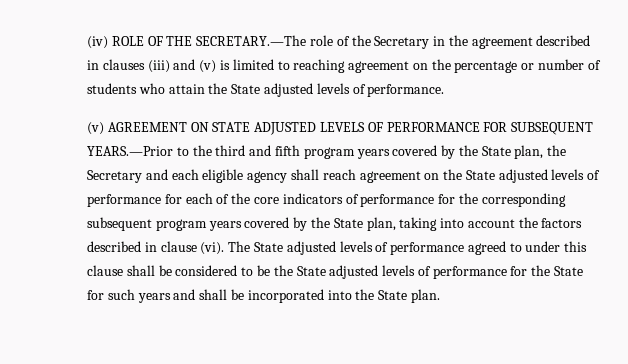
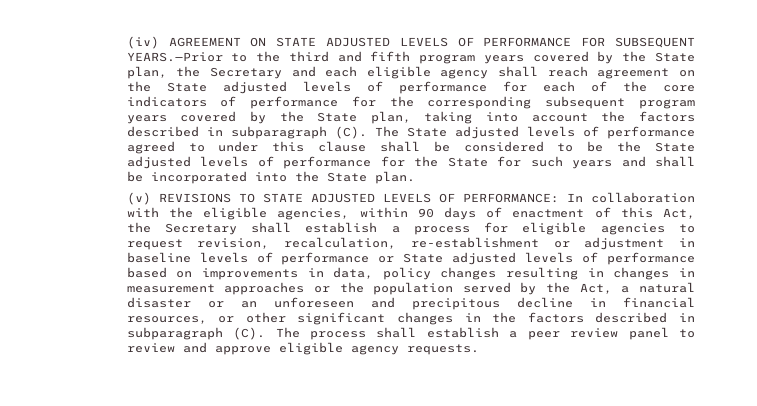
[111,35,591,49] [87,59,601,73] [87,83,445,97] [87,122,105,135] ROLE OF THE SECRETARY.—The role of the Secretary in the agreement described in clauses (iii) and (v) is limited to reaching agreement on the percentage or number of students who attain the State adjusted levels of performance. // (v) -> (159, 42) none
[160,241,225,255] clause (vi). -> [230,126,367,139] subparagraph (C).
(440, 296) none -> [126,192,695,205] [126,207,695,220] [126,222,695,235] [126,237,695,250] [126,252,695,265] [126,267,695,280] [126,282,695,295] [126,297,696,310] [126,312,695,325] [126,327,695,340] [126,342,479,355] // (v) REVISIONS TO STATE ADJUSTED LEVELS OF PERFORMANCE: In collaboration with the eligible agencies, within 90 days of enactment of this Act, the Secretary shall establish a process for eligible agencies to request revision, recalculation, re-establishment or adjustment in baseline levels of performance or State adjusted levels of performance based on improvements in data, policy changes resulting in changes in measurement approaches or the population served by the Act, a natural disaster or an unforeseen and precipitous decline in financial resources, or other significant changes in the factors described in subparagraph (C). The process shall establish a peer review panel to review and approve eligible agency requests.

